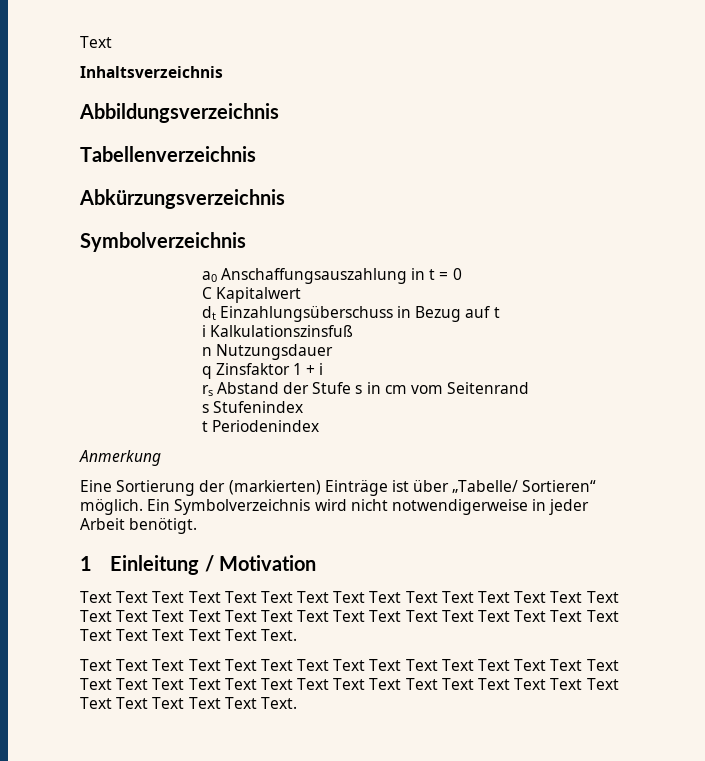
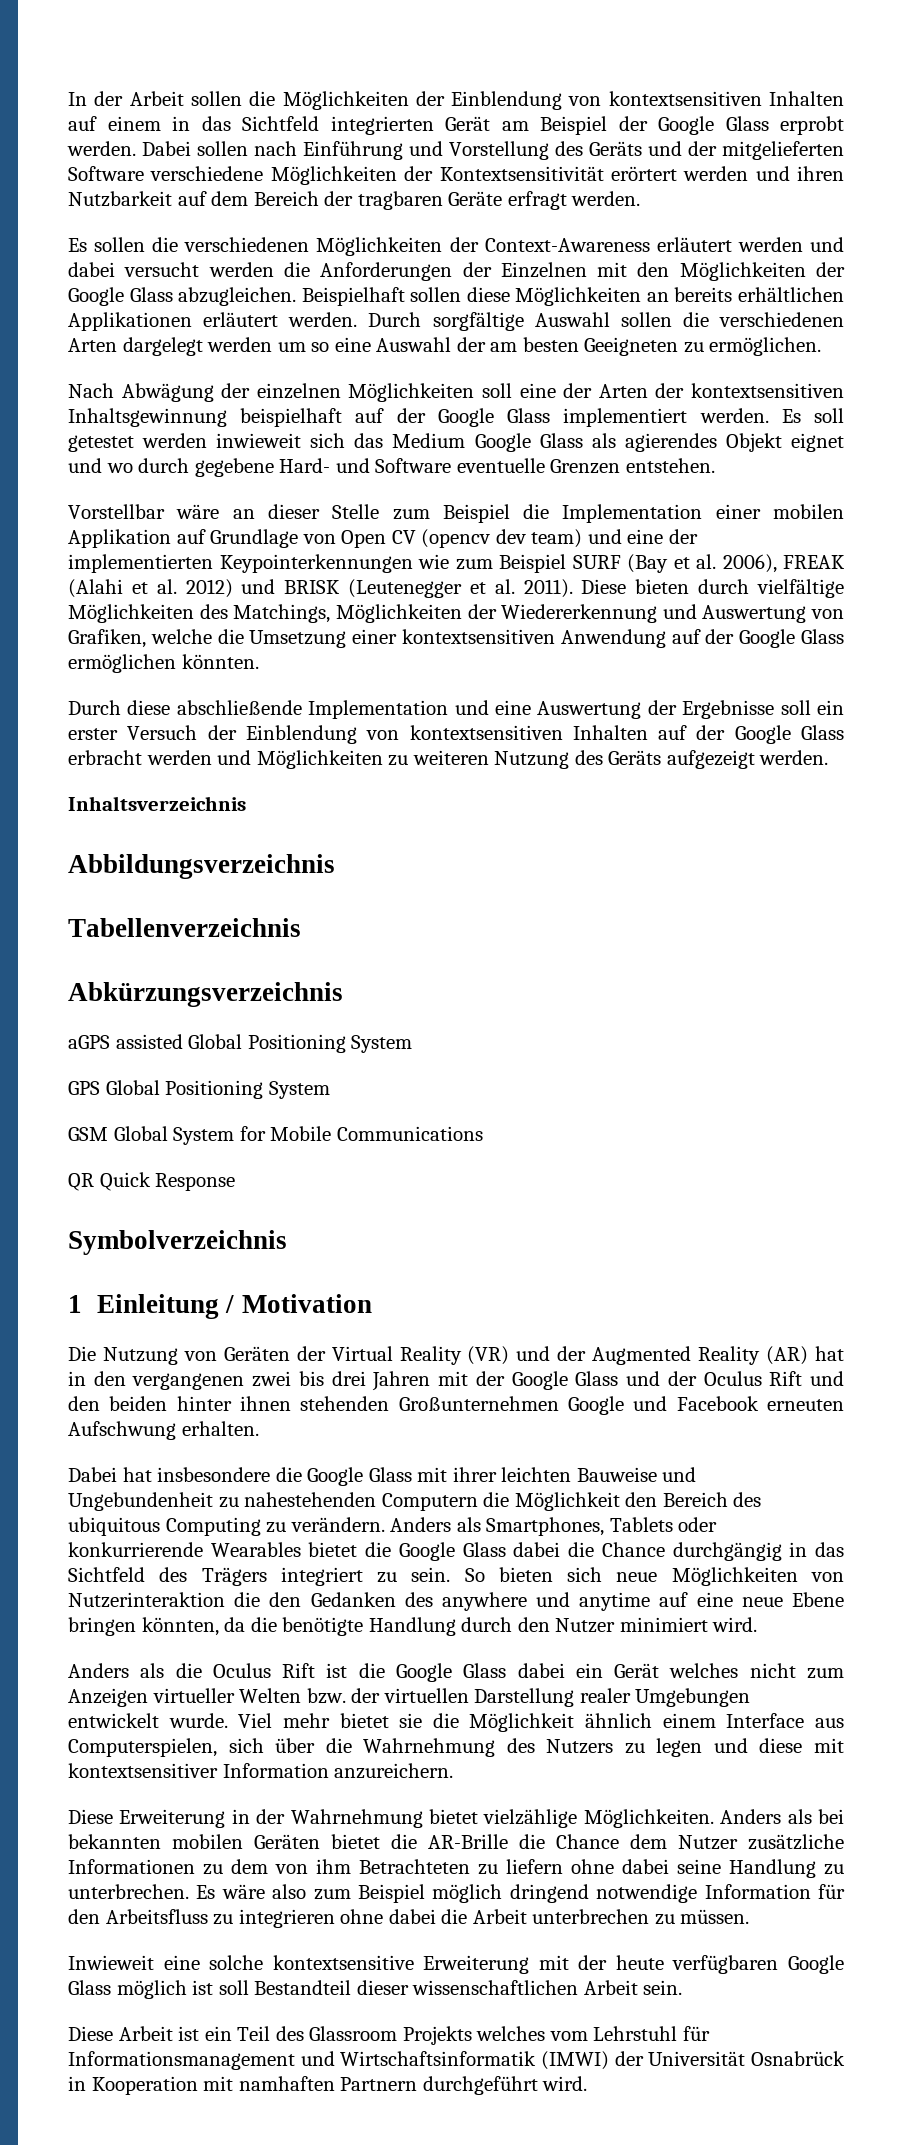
[80,36,112,48] [80,66,223,78] [79,103,279,123] [80,146,256,162] [79,189,285,209] [80,232,246,252] [201,268,462,284] [201,287,301,303] [201,306,500,322] [201,325,353,337] [201,344,333,360] [201,363,324,379] [201,382,530,396] [201,401,303,413] [201,420,319,432] [79,450,161,466] [80,480,597,496] [80,499,590,515] [80,518,198,534] [80,555,316,575] [80,591,619,603] [80,610,619,622] [80,629,297,641] [80,659,619,671] [80,678,619,690] [80,697,297,709] Text // Inhaltsverzeichnis // Abbildungsverzeichnis // Tabellenverzeichnis // Abkürzungsverzeichnis // Symbolverzeichnis // a0 Anschaffungsauszahlung in t = 0 // C Kapitalwert // dt Einzahlungsüberschuss in Bezug auf t // i Kalkulationszinsfuß // n Nutzungsdauer // q Zinsfaktor 1 + i // rs Abstand der Stufe s in cm vom Seitenrand // s Stufenindex // t Periodenindex // Anmerkung // Eine Sortierung der (markierten) Einträge ist über „Tabelle/ Sortieren“ möglich. Ein Symbolverzeichnis wird nicht notwendigerweise in jeder Arbeit benötigt. // 1 Einleitung / Motivation // Text Text Text Text Text Text Text Text Text Text Text Text Text Text Text Text Text Text Text Text Text Text Text Text Text Text Text Text Text Text Text Text Text Text Text Text. // Text Text Text Text Text Text Text Text Text Text Text Text Text Text Text Text Text Text Text Text Text Text Text Text Text Text Text Text Text Text Text Text Text Text Text Text. -> [68,91,844,110] [68,116,844,135] [67,141,844,160] [68,166,844,185] [68,191,641,210] [68,237,844,256] [68,262,845,281] [68,287,844,306] [68,312,844,331] [68,337,822,356] [68,383,845,402] [68,408,844,427] [68,433,844,452] [68,458,715,477] [68,504,844,523] [68,529,698,548] [68,554,845,573] [68,579,844,598] [68,604,844,623] [68,629,844,648] [68,654,259,673] [68,700,844,719] [68,725,844,744] [68,750,829,769] [68,796,246,811] [68,854,335,879] [68,918,301,937] [68,982,343,1007] [68,1034,413,1053] [68,1080,330,1099] [68,1126,483,1145] [68,1172,236,1191] [68,1230,287,1255] [68,1294,372,1319] [68,1346,844,1365] [68,1371,845,1391] [68,1396,845,1415] [68,1421,259,1440] [68,1467,697,1486] [68,1492,762,1511] [68,1517,718,1536] [68,1542,845,1561] [68,1567,844,1586] [68,1592,844,1611] [68,1617,758,1636] [68,1663,845,1682] [68,1688,751,1707] [68,1713,844,1732] [68,1738,844,1757] [68,1763,454,1779] [68,1809,844,1828] [68,1834,844,1850] [68,1859,844,1878] [68,1884,845,1903] [68,1909,750,1928] [68,1955,844,1974] [68,1980,683,1999] [68,2026,710,2045] [68,2051,845,2070] [68,2076,588,2095] In der Arbeit sollen die Möglichkeiten der Einblendung von kontextsensitiven Inhalten auf einem in das Sichtfeld integrierten Gerät am Beispiel der Google Glass erprobt werden. Dabei sollen nach Einführung und Vorstellung des Geräts und der mitgelieferten Software verschiedene Möglichkeiten der Kontextsensitivität erörtert werden und ihren Nutzbarkeit auf dem Bereich der tragbaren Geräte erfragt werden. // Es sollen die verschiedenen Möglichkeiten der Context-Awareness erläutert werden und dabei versucht werden die Anforderungen der Einzelnen mit den Möglichkeiten der Google Glass abzugleichen. Beispielhaft sollen diese Möglichkeiten an bereits erhältlichen Applikationen erläutert werden. Durch sorgfältige Auswahl sollen die verschiedenen Arten dargelegt werden um so eine Auswahl der am besten Geeigneten zu ermöglichen. // Nach Abwägung der einzelnen Möglichkeiten soll eine der Arten der kontextsensitiven Inhaltsgewinnung beispielhaft auf der Google Glass implementiert werden. Es soll getestet werden inwieweit sich das Medium Google Glass als agierendes Objekt eignet und wo durch gegebene Hard- und Software eventuelle Grenzen entstehen. // Vorstellbar wäre an dieser Stelle zum Beispiel die Implementation einer mobilen Applikation auf Grundlage von Open CV (opencv dev team) und eine der implementierten Keypointerkennungen wie zum Beispiel SURF (Bay et al. 2006), FREAK (Alahi et al. 2012) und BRISK (Leutenegger et al. 2011). Diese bieten durch vielfältige Möglichkeiten des Matchings, Möglichkeiten der Wiedererkennung und Auswertung von Grafiken, welche die Umsetzung einer kontextsensitiven Anwendung auf der Google Glass ermöglichen könnten. // Durch diese abschließende Implementation und eine Auswertung der Ergebnisse soll ein erster Versuch der Einblendung von kontextsensitiven Inhalten auf der Google Glass erbracht werden und Möglichkeiten zu weiteren Nutzung des Geräts aufgezeigt werden. // Inhaltsverzeichnis // Abbildungsverzeichnis // Tabellenverzeichnis // Abkürzungsverzeichnis // aGPS assisted Global Positioning System // GPS Global Positioning System // GSM Global System for Mobile Communications // QR Quick Response // Symbolverzeichnis // 1 Einleitung / Motivation // Die Nutzung von Geräten der Virtual Reality (VR) und der Augmented Reality (AR) hat in den vergangenen zwei bis drei Jahren mit der Google Glass und der Oculus Rift und den beiden hinter ihnen stehenden Großunternehmen Google und Facebook erneuten Aufschwung erhalten. // Dabei hat insbesondere die Google Glass mit ihrer leichten Bauweise und Ungebundenheit zu nahestehenden Computern die Möglichkeit den Bereich des ubiquitous Computing zu verändern. Anders als Smartphones, Tablets oder konkurrierende Wearables bietet die Google Glass dabei die Chance durchgängig in das Sichtfeld des Trägers integriert zu sein. So bieten sich neue Möglichkeiten von Nutzerinteraktion die den Gedanken des anywhere und anytime auf eine neue Ebene bringen könnten, da die benötigte Handlung durch den Nutzer minimiert wird. // Anders als die Oculus Rift ist die Google Glass dabei ein Gerät welches nicht zum Anzeigen virtueller Welten bzw. der virtuellen Darstellung realer Umgebungen entwickelt wurde. Viel mehr bietet sie die Möglichkeit ähnlich einem Interface aus Computerspielen, sich über die Wahrnehmung des Nutzers zu legen und diese mit kontextsensitiver Information anzureichern. // Diese Erweiterung in der Wahrnehmung bietet vielzählige Möglichkeiten. Anders als bei bekannten mobilen Geräten bietet die AR-Brille die Chance dem Nutzer zusätzliche Informationen zu dem von ihm Betrachteten zu liefern ohne dabei seine Handlung zu unterbrechen. Es wäre also zum Beispiel möglich dringend notwendige Information für den Arbeitsfluss zu integrieren ohne dabei die Arbeit unterbrechen zu müssen. // Inwieweit eine solche kontextsensitive Erweiterung mit der heute verfügbaren Google Glass möglich ist soll Bestandteil dieser wissenschaftlichen Arbeit sein. // Diese Arbeit ist ein Teil des Glassroom Projekts welches vom Lehrstuhl für Informationsmanagement und Wirtschaftsinformatik (IMWI) der Universität Osnabrück in Kooperation mit namhaften Partnern durchgeführt wird.

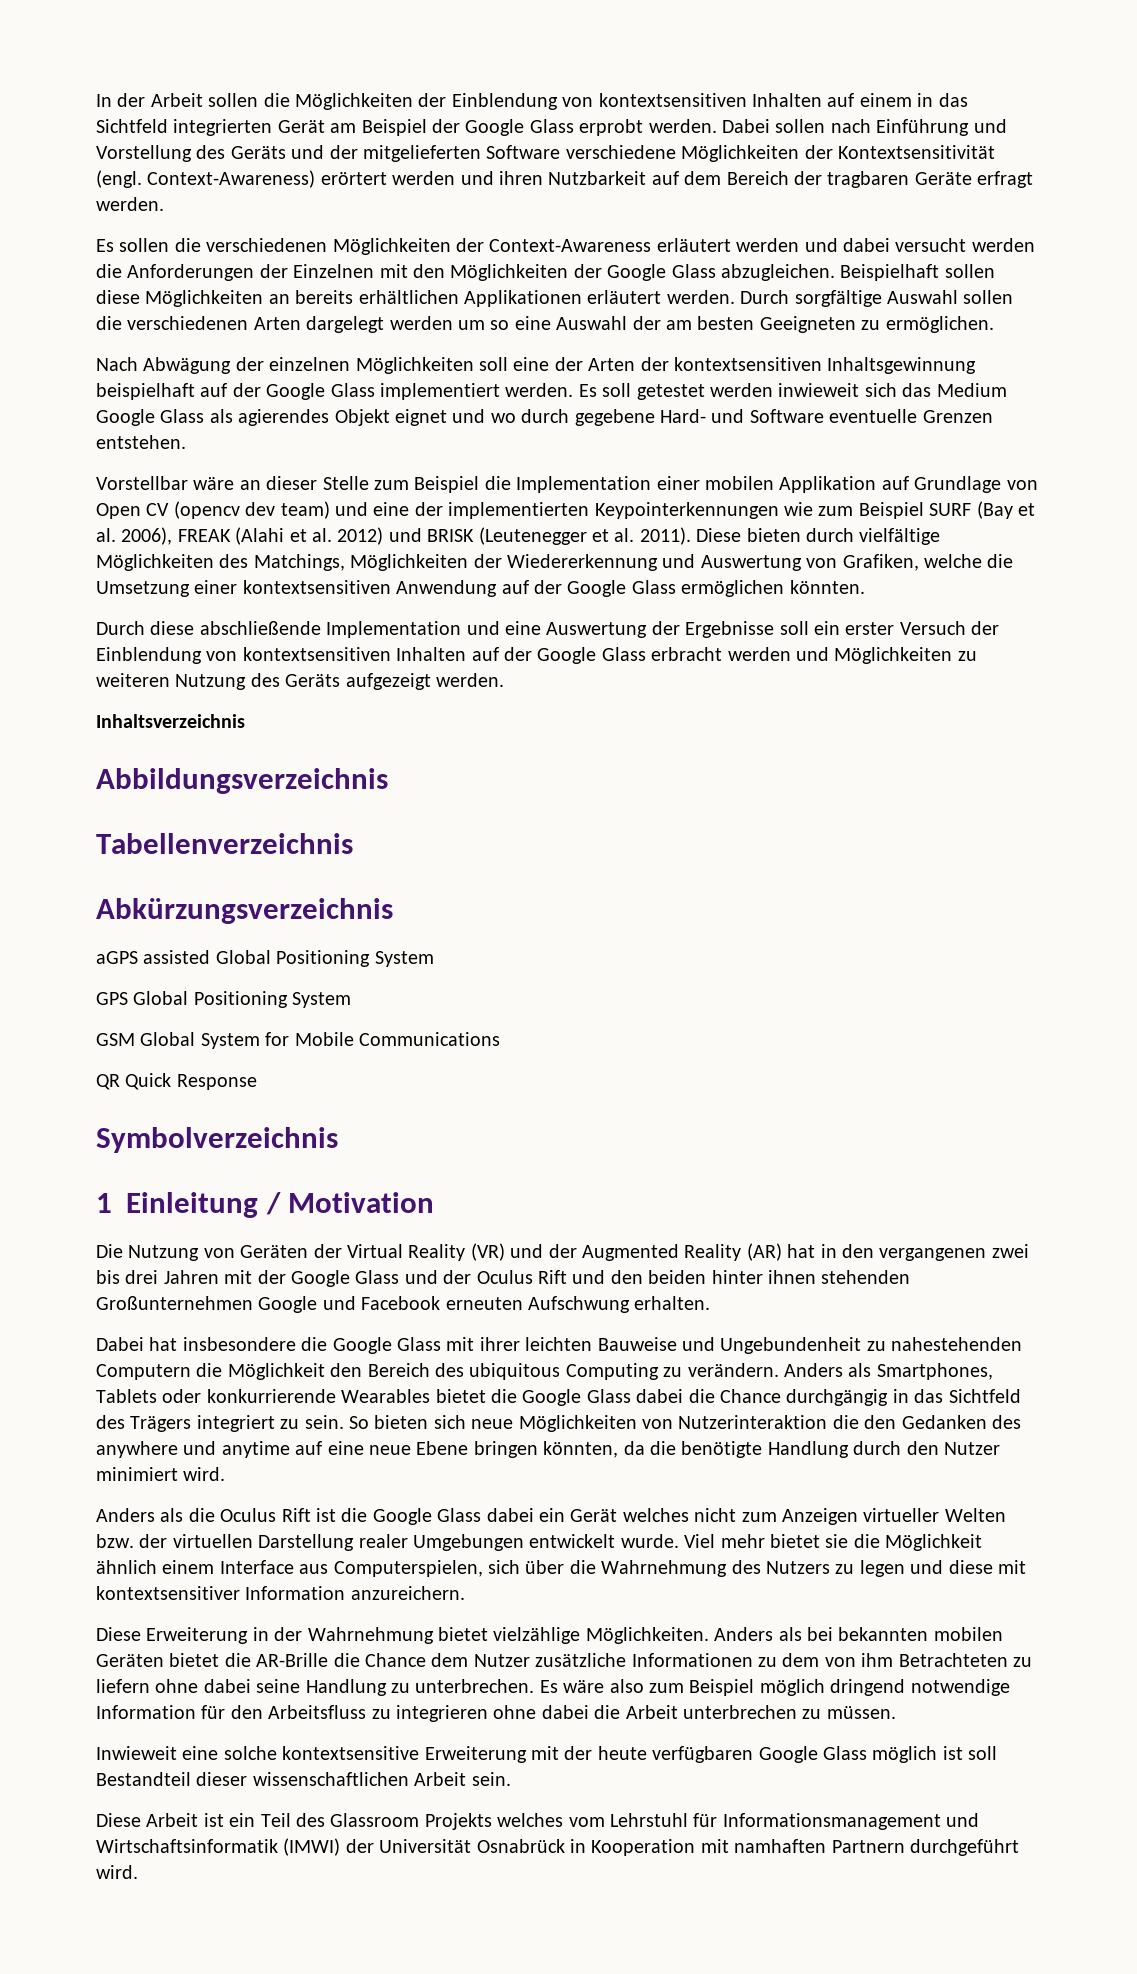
(604, 173) none -> [96,170,316,188] (engl. Context-Awareness)

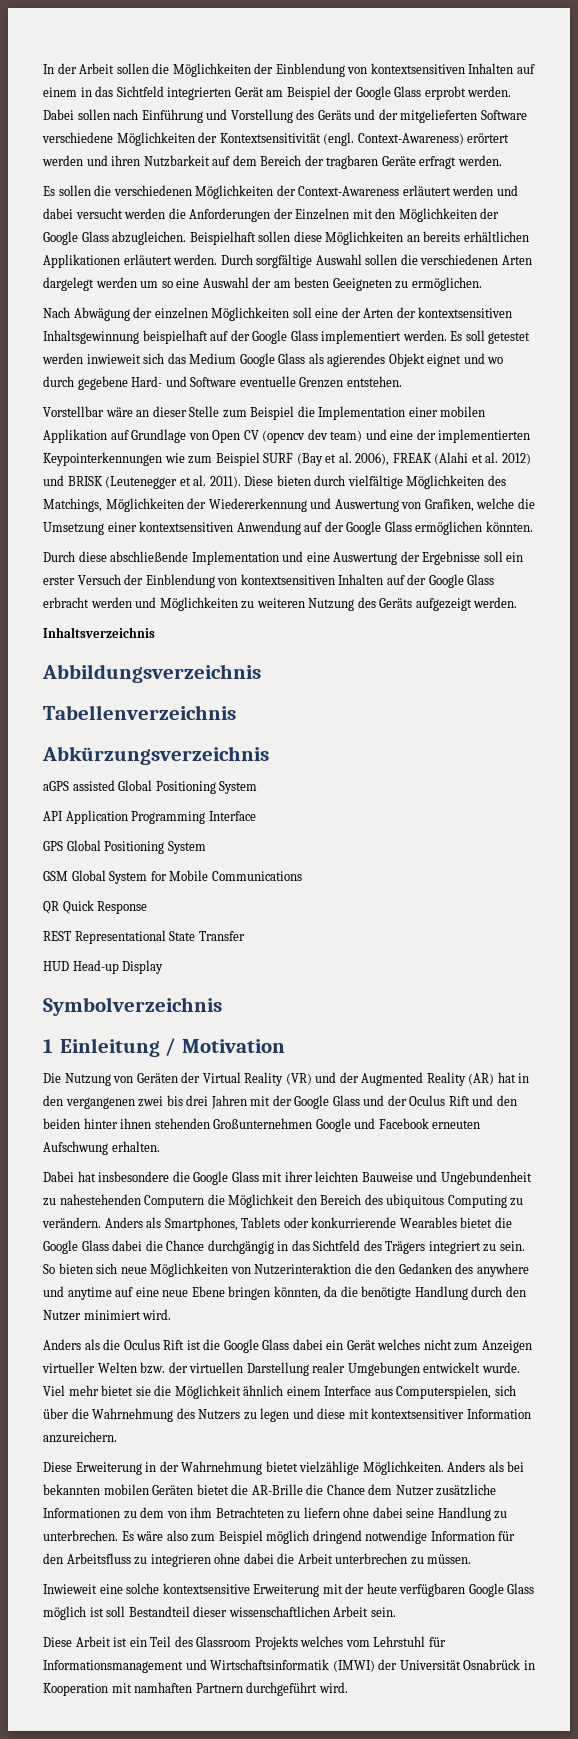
(434, 959) none -> [43,810,256,824] // API Application Programming Interface
(257, 1082) none -> [43,930,245,944] [43,960,164,974] // REST Representational State Transfer // HUD Head-up Display

